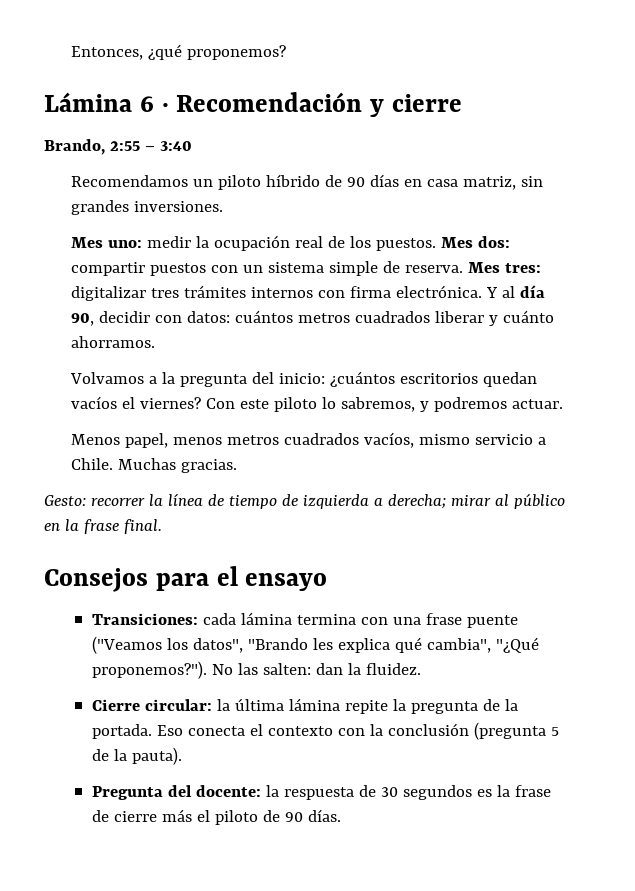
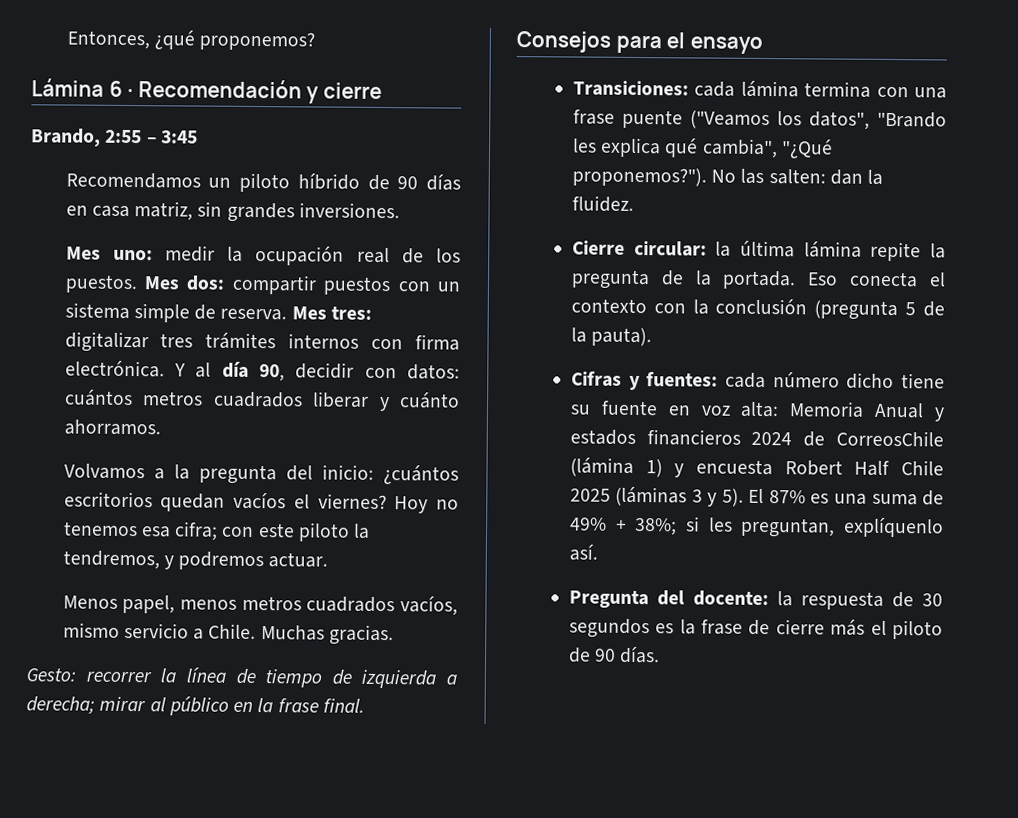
[159,141,192,151] 3:40 -> [160,130,198,144] 3:45
[206,397,416,412] Con este piloto lo sabremos, -> [394,496,459,514] [62,521,371,542] [62,550,160,570] Hoy no tenemos esa cifra; con este piloto la tendremos,
(182, 756) none -> [570,370,945,391] [569,400,945,422] [569,429,944,447] [569,457,944,478] [569,486,945,507] [569,516,944,538] [568,544,598,561] // Cifras y fuentes: cada número dicho tiene su fuente en voz alta: Memoria Anual y estados financieros 2024 de CorreosChile (lámina 1) y encuesta Robert Half Chile 2025 (láminas 3 y 5). El 87% es una suma de 49% + 38%; si les preguntan, explíquenlo así.

